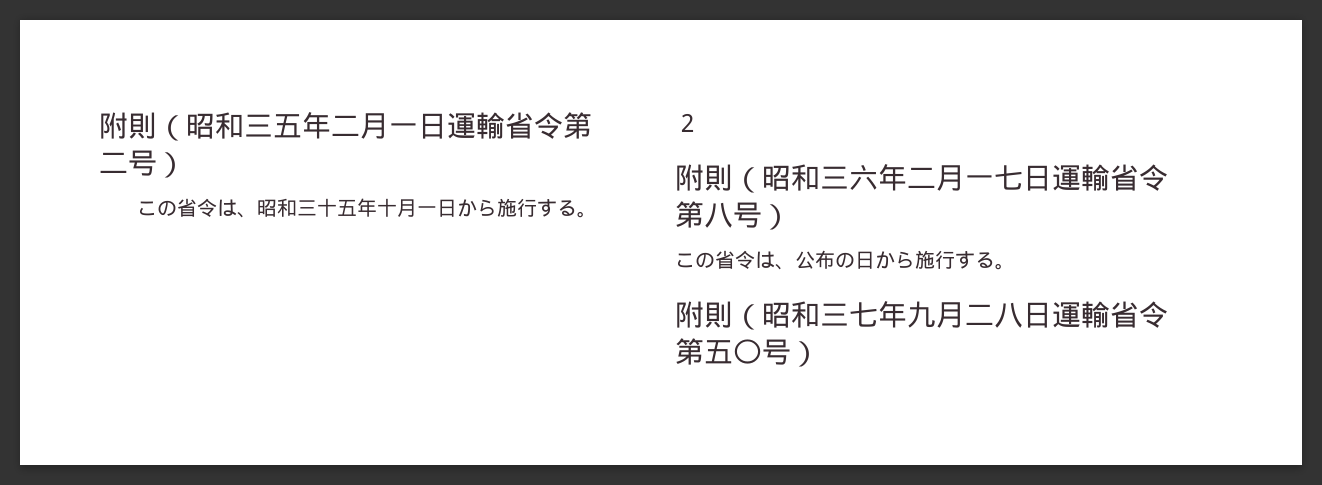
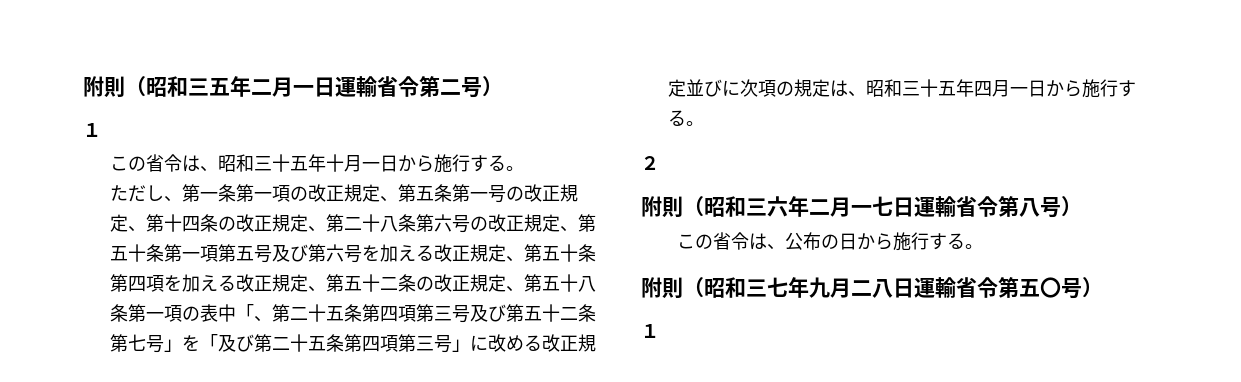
(186, 165) none -> [83,123,101,137] // １
(597, 214) none -> [110,184,579,203] [110,214,597,233] [110,244,597,263] [110,274,597,292] [110,304,597,323] [110,334,597,353] [668,79,1137,98] [668,110,705,126] // ただし、第一条第一項の改正規定、第五条第一号の改正規定、第十四条の改正規定、第二十八条第六号の改正規定、第五十条第一項第五号及び第六号を加える改正規定、第五十条第四項を加える改正規定、第五十二条の改正規定、第五十八条第一項の表中「、第二十五条第四項第三号及び第五十二条第七号」を「及び第二十五条第四項第三号」に改める改正規定並びに次項の規定は、昭和三十五年四月一日から施行する。
(820, 354) none -> [641,324,659,338] // １

